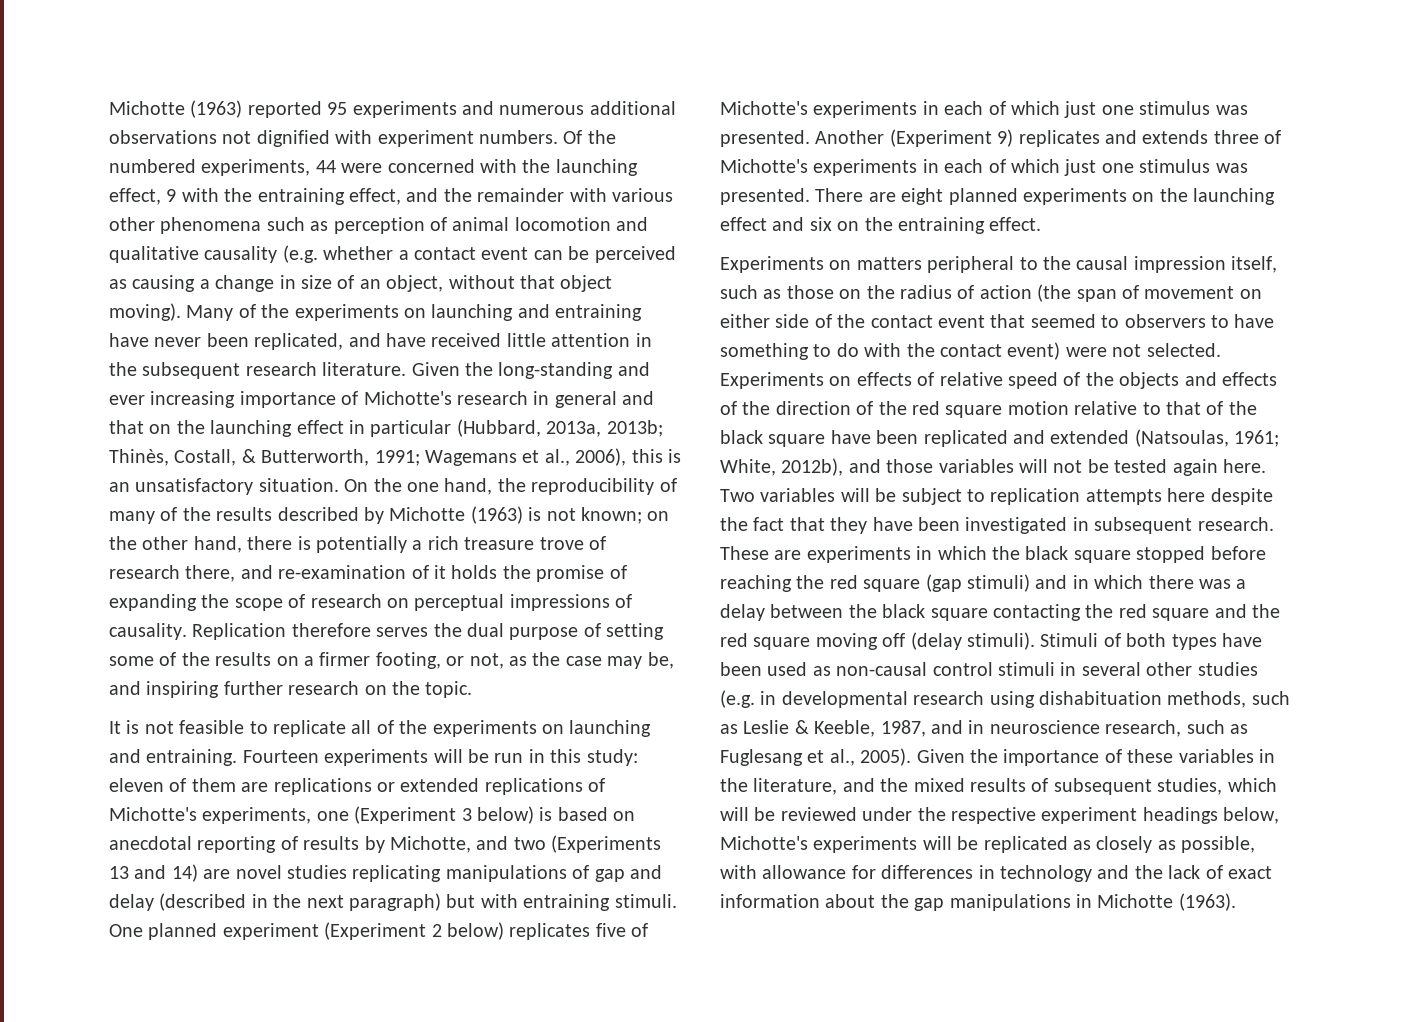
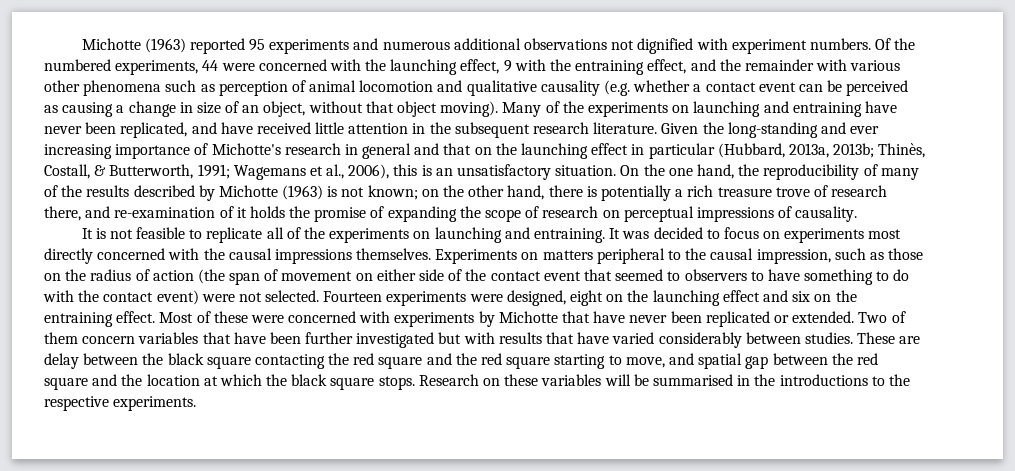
[192,623,665,640] [109,652,674,669] [109,681,473,698] Replication therefore serves the dual purpose of setting some of the results on a firmer footing, or not, as the case may be, and inspiring further research on the topic. -> (858, 214) none
[242,749,638,766] [109,778,606,795] [109,806,636,824] [109,835,662,853] [109,864,662,882] [109,893,677,911] [109,922,649,940] [720,101,1248,118] [720,129,1282,147] [720,159,1248,176] [720,188,1276,205] [720,217,1042,234] Fourteen experiments will be run in this study: eleven of them are replications or extended replications of Michotte's experiments, one (Experiment 3 below) is based on anecdotal reporting of results by Michotte, and two (Experiments 13 and 14) are novel studies replicating manipulations of gap and delay (described in the next paragraph) but with entraining stimuli. One planned experiment (Experiment 2 below) replicates five of Michotte's experiments in each of which just one stimulus was presented. Another (Experiment 9) replicates and extends three of Michotte's experiments in each of which just one stimulus was presented. There are eight planned experiments on the launching effect and six on the entraining effect. // -> [609,227,902,243] [44,248,432,264] It was decided to focus on experiments most directly concerned with the causal impressions themselves.
[1133,256,1278,273] impression itself, -> [756,249,831,264] impression,
[720,372,1277,389] [720,401,1257,418] [720,429,1280,447] [720,458,1266,476] [720,488,1273,505] [720,517,1274,534] [720,546,1266,563] [720,574,1247,592] Experiments on effects of relative speed of the objects and effects of the direction of the red square motion relative to that of the black square have been replicated and extended (Natsoulas, 1961; White, 2012b), and those variables will not be tested again here. Two variables will be subject to replication attempts here despite the fact that they have been investigated in subsequent research. These are experiments in which the black square stopped before reaching the red square (gap stimuli) and in which there was a -> [323,290,857,306] [44,311,906,327] [44,332,921,348] Fourteen experiments were designed, eight on the launching effect and six on the entraining effect. Most of these were concerned with experiments by Michotte that have never been replicated or extended. Two of them concern variables that have been further investigated but with results that have varied considerably between studies. These are
[815,632,1262,650] [720,662,1258,676] [720,690,1290,708] [720,720,1248,737] [720,748,1275,766] [720,778,1277,795] [720,807,1280,824] [720,836,1256,853] [720,865,1272,882] [720,893,1236,911] moving off (delay stimuli). Stimuli of both types have been used as non-causal control stimuli in several other studies (e.g. in developmental research using dishabituation methods, such as Leslie & Keeble, 1987, and in neuroscience research, such as Fuglesang et al., 2005). Given the importance of these variables in the literature, and the mixed results of subsequent studies, which will be reviewed under the respective experiment headings below, Michotte's experiments will be replicated as closely as possible, with allowance for differences in technology and the lack of exact information about the gap manipulations in Michotte (1963). -> [554,353,878,369] [44,374,910,390] [44,396,197,411] starting to move, and spatial gap between the red square and the location at which the black square stops. Research on these variables will be summarised in the introductions to the respective experiments.

